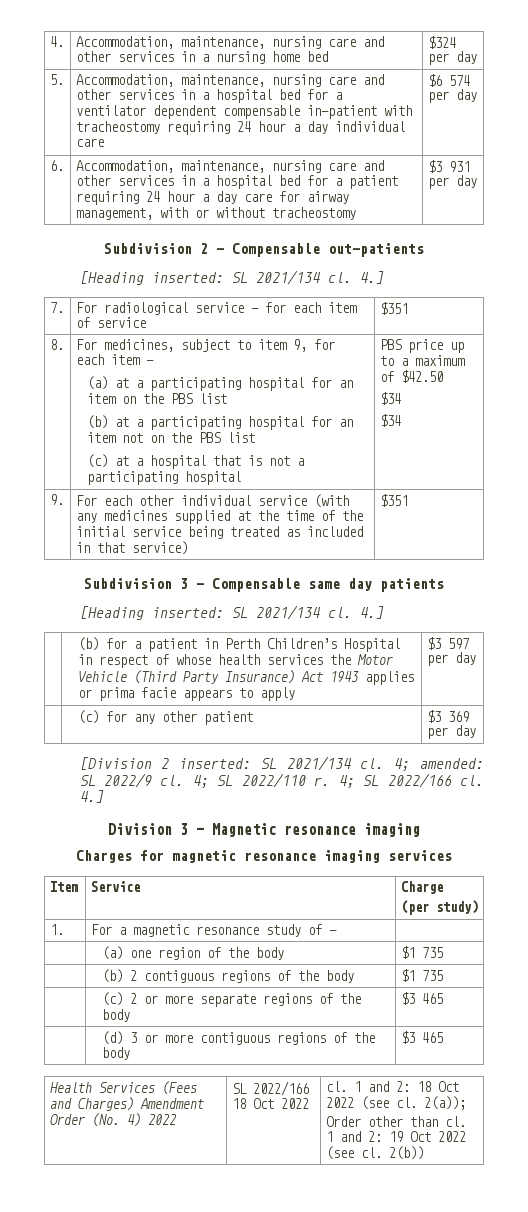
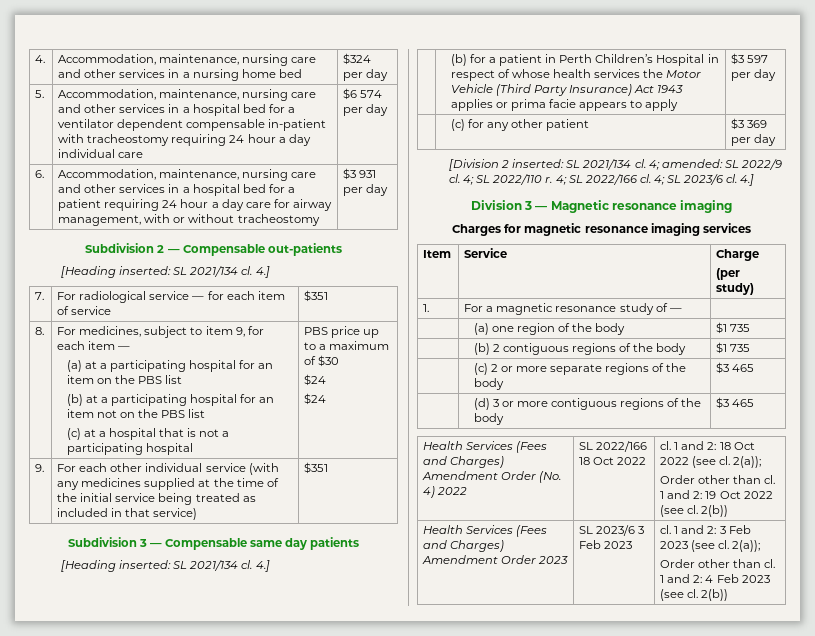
[400,370,443,383] [379,392,401,405] [379,414,401,427] $42.50 // $34 // $34 -> [318,355,340,367] [304,374,327,386] [304,393,327,405] $30 // $24 // $24
(484, 780) none -> [653,174,738,185] 4; SL 2023/6 cl.
(424, 1153) none -> [423,525,548,537] [423,540,505,552] [422,555,569,564] [579,525,645,536] [579,540,633,549] [660,525,751,534] [660,540,761,552] [660,559,776,568] [660,574,770,583] [660,589,729,601] // Health Services (Fees and Charges) Amendment Order 2023 | SL 2023/6 3 Feb 2023 | cl. 1 and 2: 3 Feb 2023 (see cl. 2(a)); // Order other than cl. 1 and 2: 4 Feb 2023 (see cl. 2(b))

